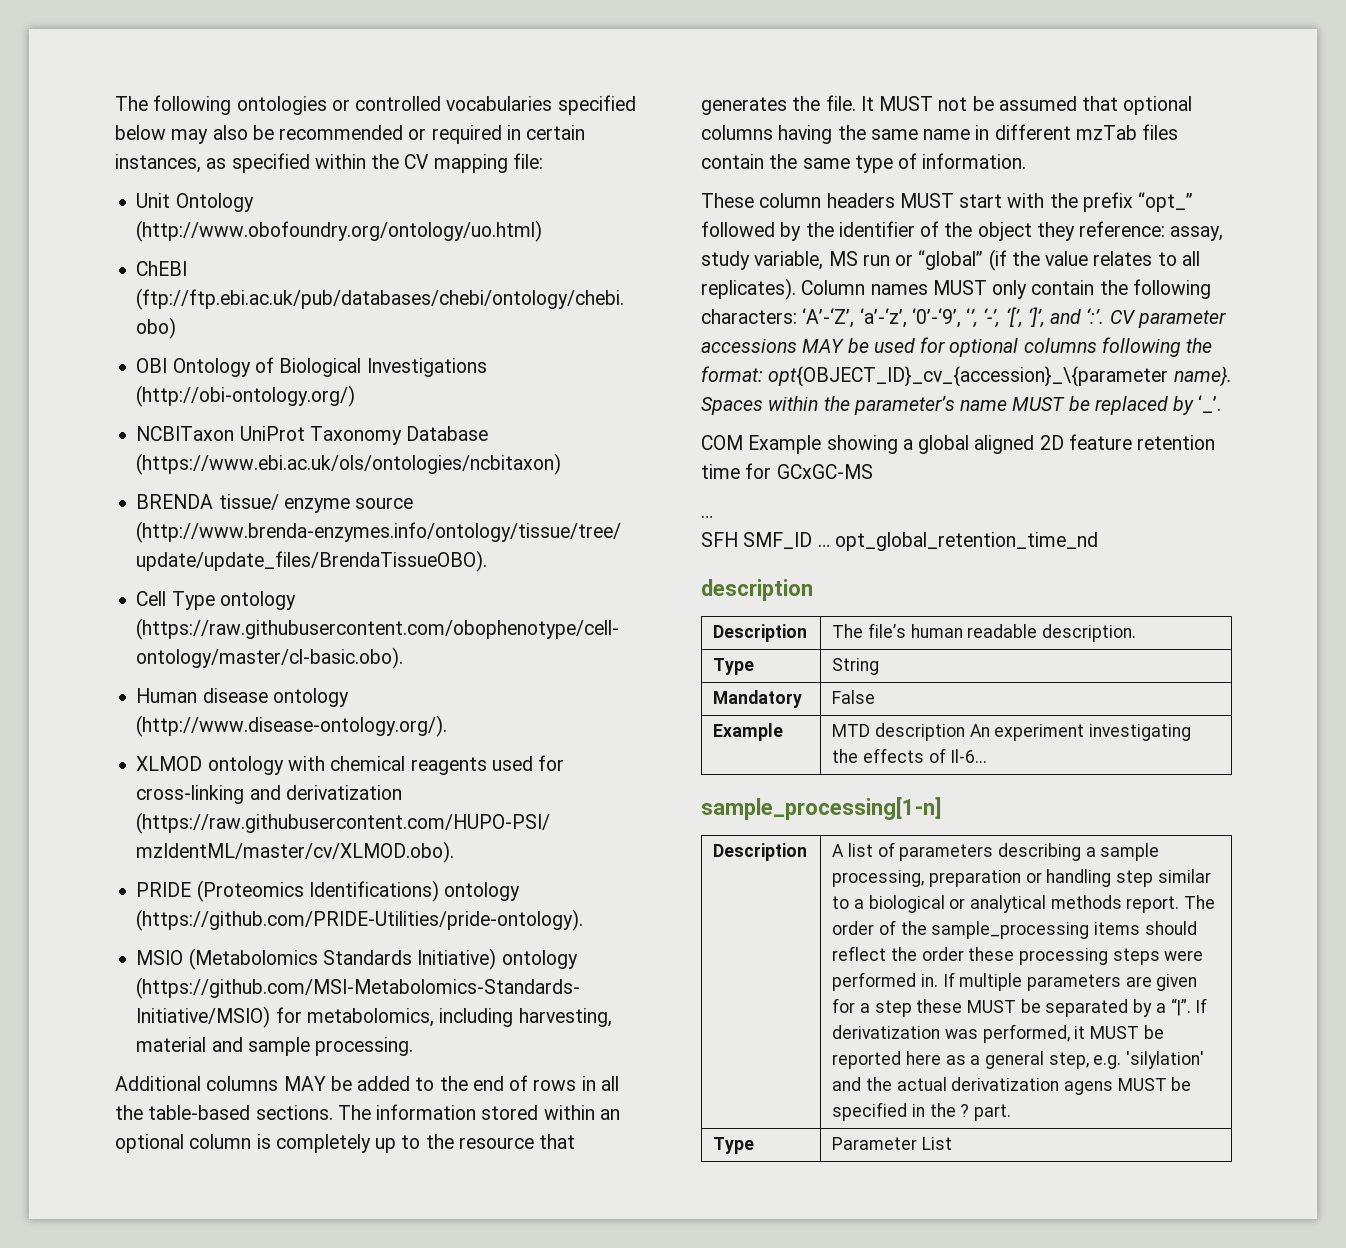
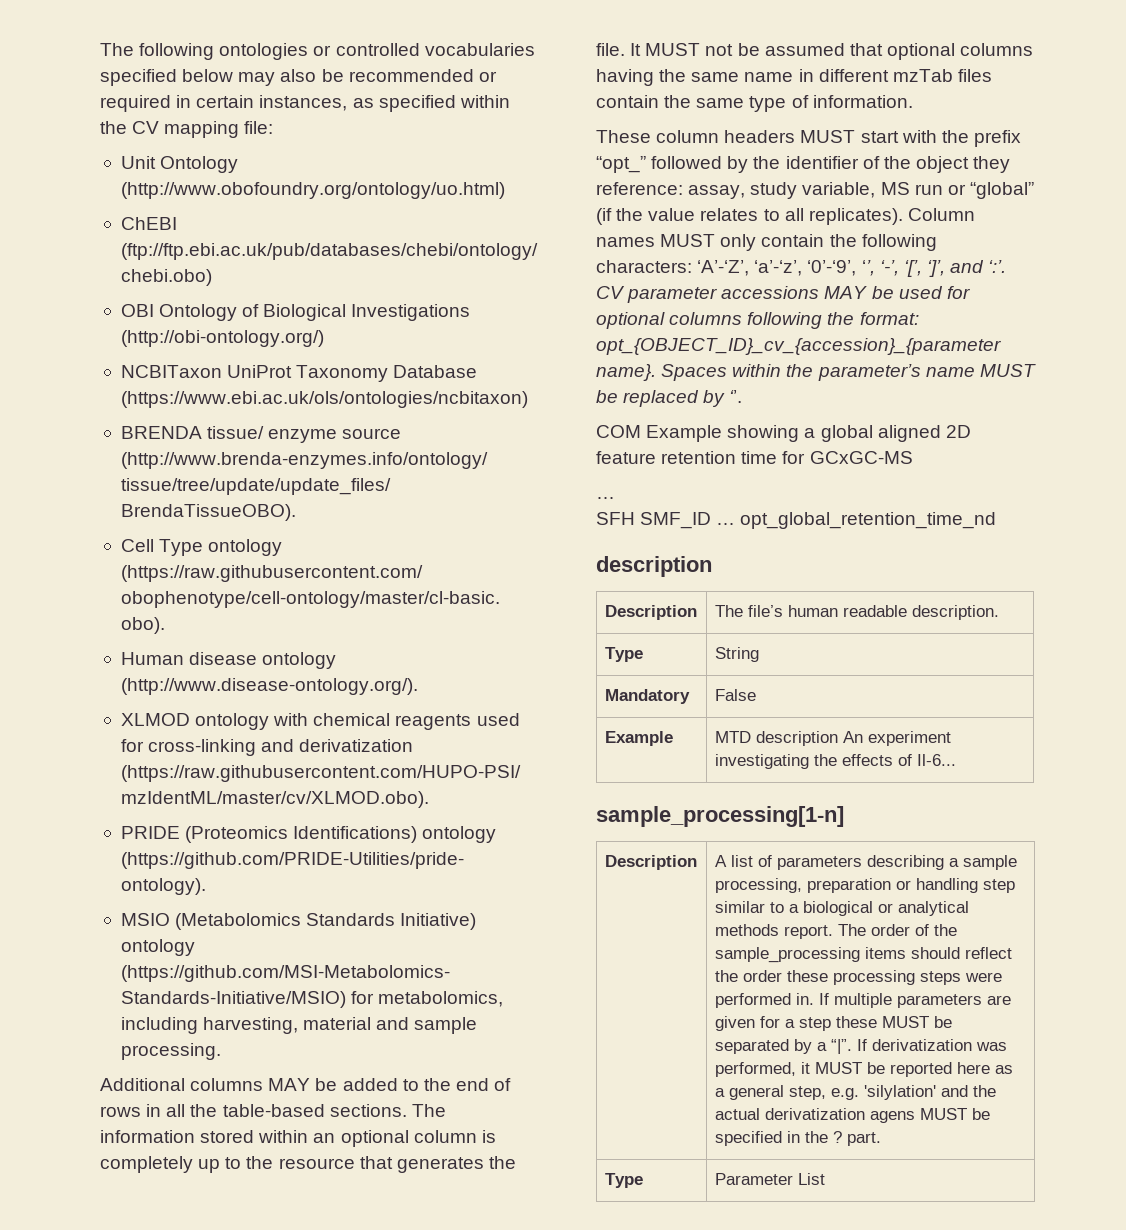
[768,366,1169,387] opt{OBJECT_ID}_cv_{accession}_\{parameter -> [596,338,1001,355] opt_{OBJECT_ID}_cv_{accession}_{parameter
[1198,395,1222,413] ‘_’. -> [729,390,743,403] ‘’.

